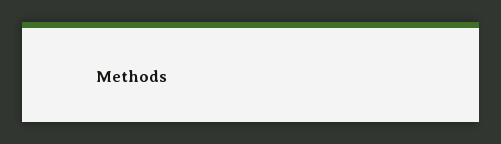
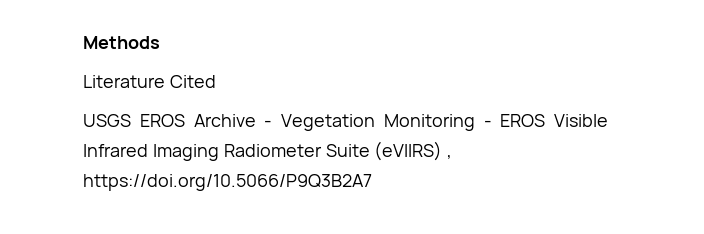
(167, 76) none -> [83,75,216,88] [83,114,608,131] [83,141,453,161] [83,174,372,191] // Literature Cited // USGS EROS Archive - Vegetation Monitoring - EROS Visible Infrared Imaging Radiometer Suite (eVIIRS) , https://doi.org/10.5066/P9Q3B2A7

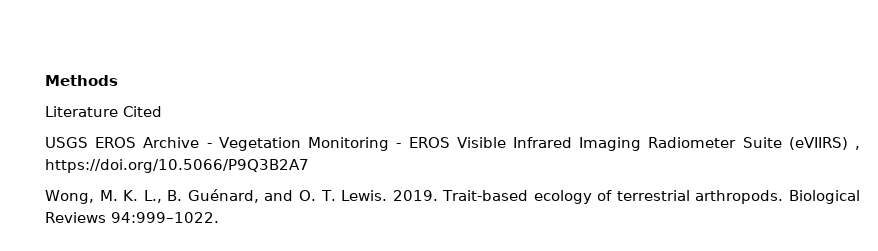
(372, 182) none -> [45,189,860,204] [45,212,219,223] // Wong, M. K. L., B. Guénard, and O. T. Lewis. 2019. Trait‐based ecology of terrestrial arthropods. Biological Reviews 94:999–1022.

